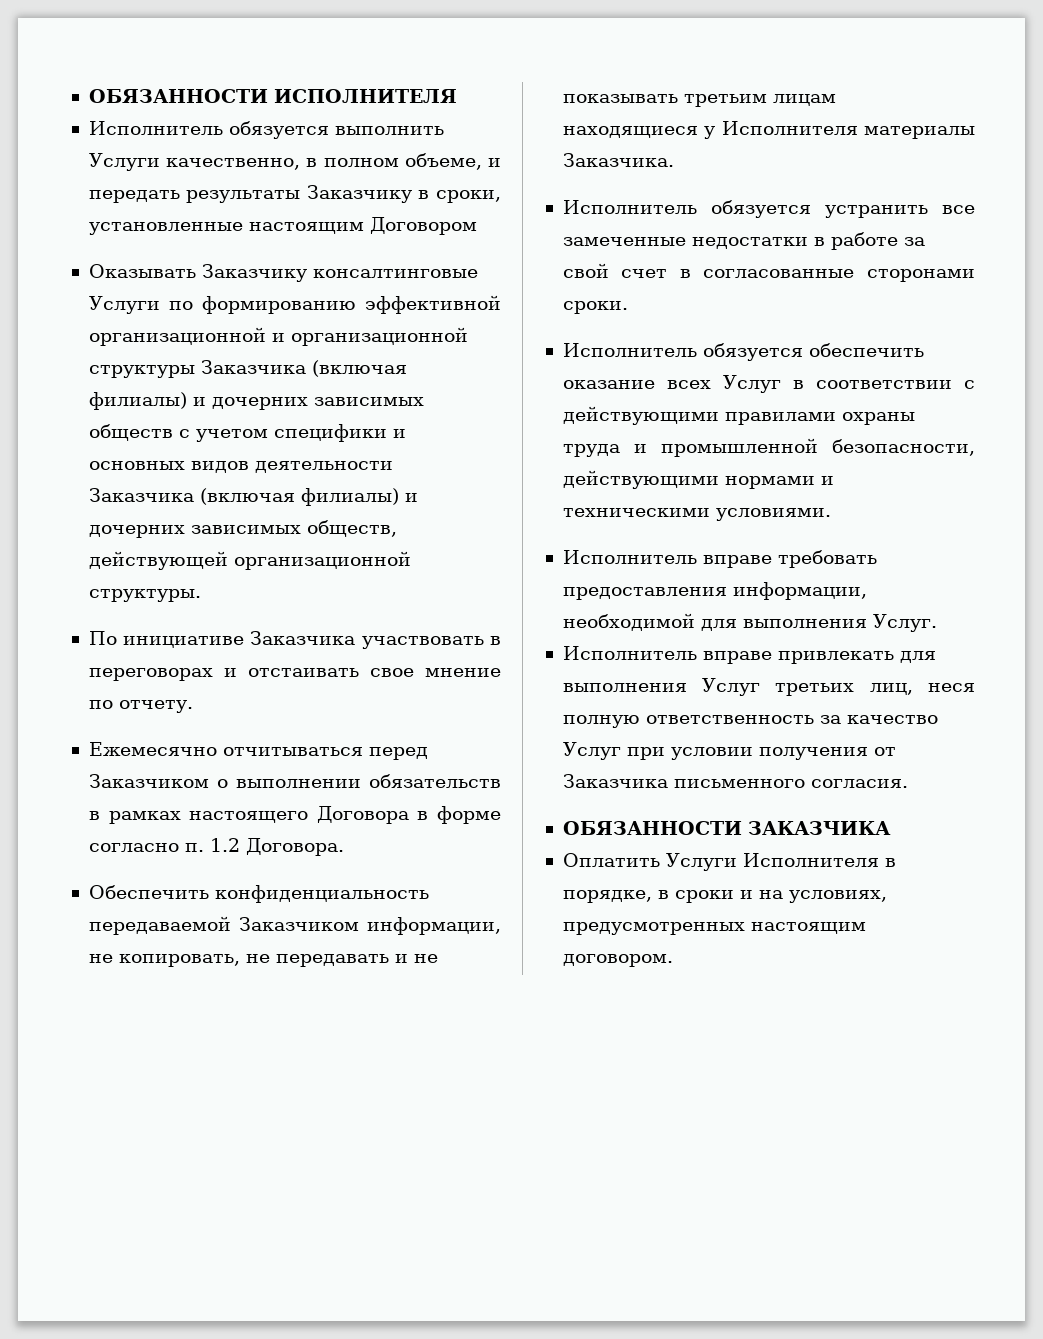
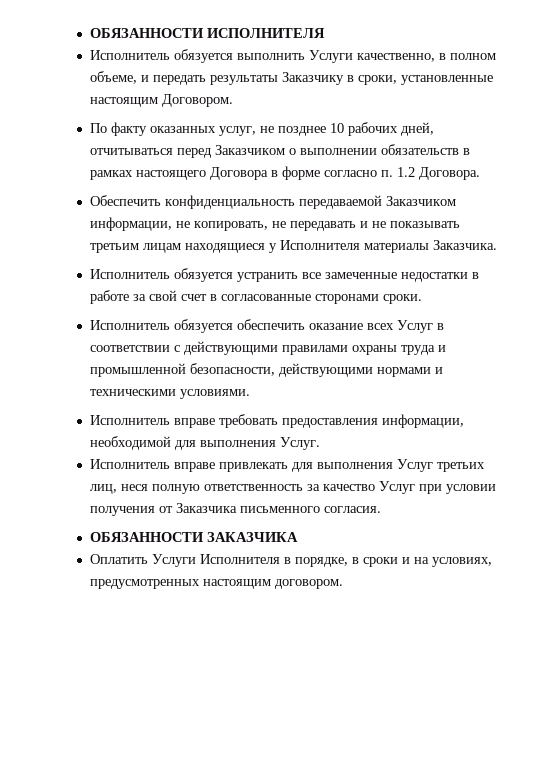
[369,217,477,235] [88,264,478,282] [88,295,502,314] [88,327,468,346] [88,360,407,378] [88,392,424,410] [88,424,406,442] [88,461,393,473] [88,488,418,506] [88,520,397,538] [88,551,411,570] [88,589,201,602] [88,631,501,649] [88,668,501,681] [88,700,193,713] [88,742,217,756] Договором // Оказывать Заказчику консалтинговые Услуги по формированию эффективной организационной и организационной структуры Заказчика (включая филиалы) и дочерних зависимых обществ с учетом специфики и основных видов деятельности Заказчика (включая филиалы) и дочерних зависимых обществ, действующей организационной структуры. // По инициативе Заказчика участвовать в переговорах и отстаивать свое мнение по отчету. // Ежемесячно -> [161,94,233,107] [89,122,434,136] Договором. // По факту оказанных услуг, не позднее 10 рабочих дней,

